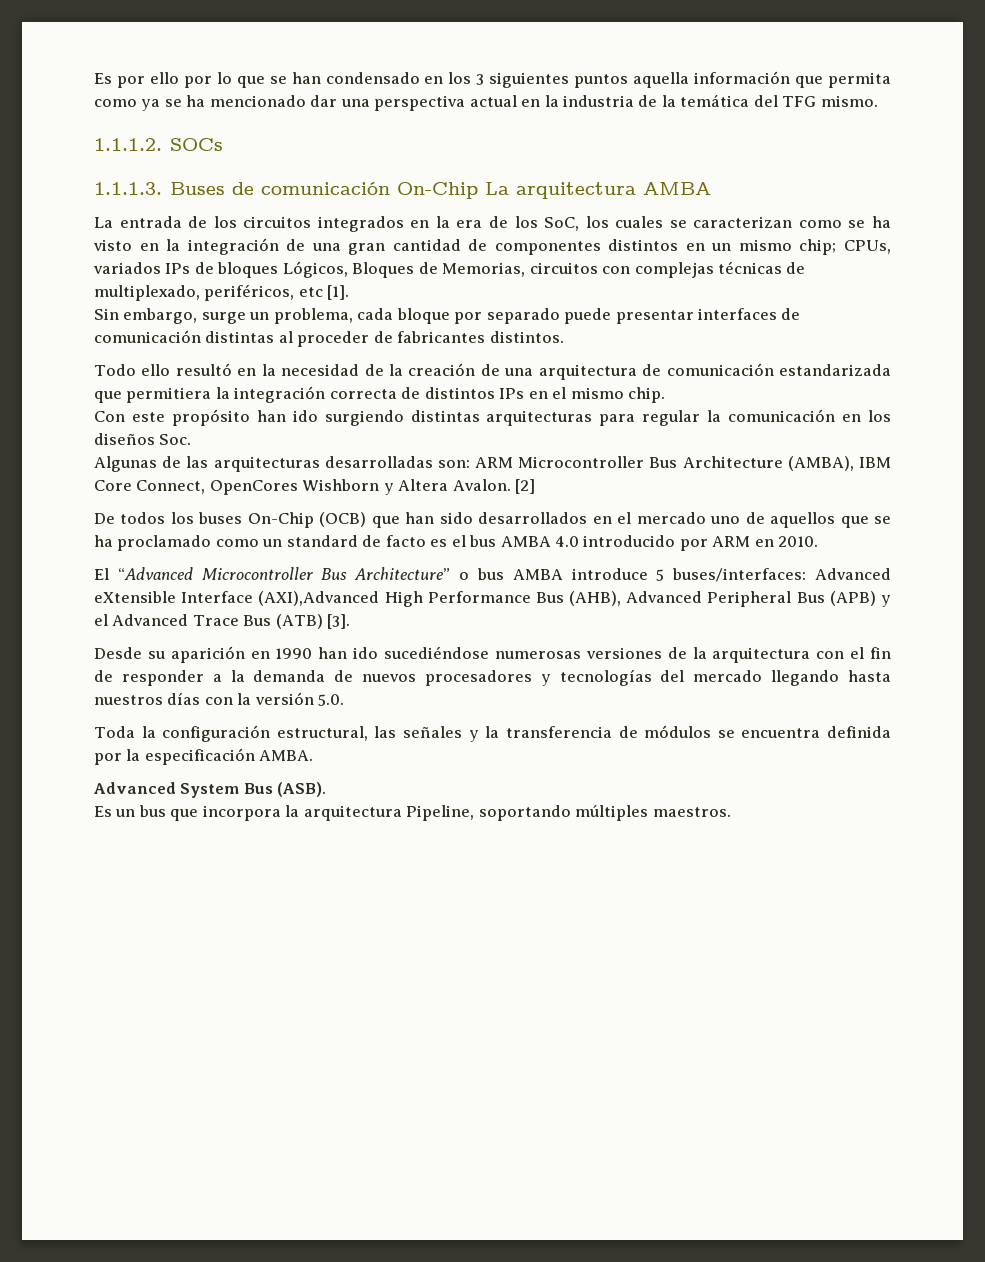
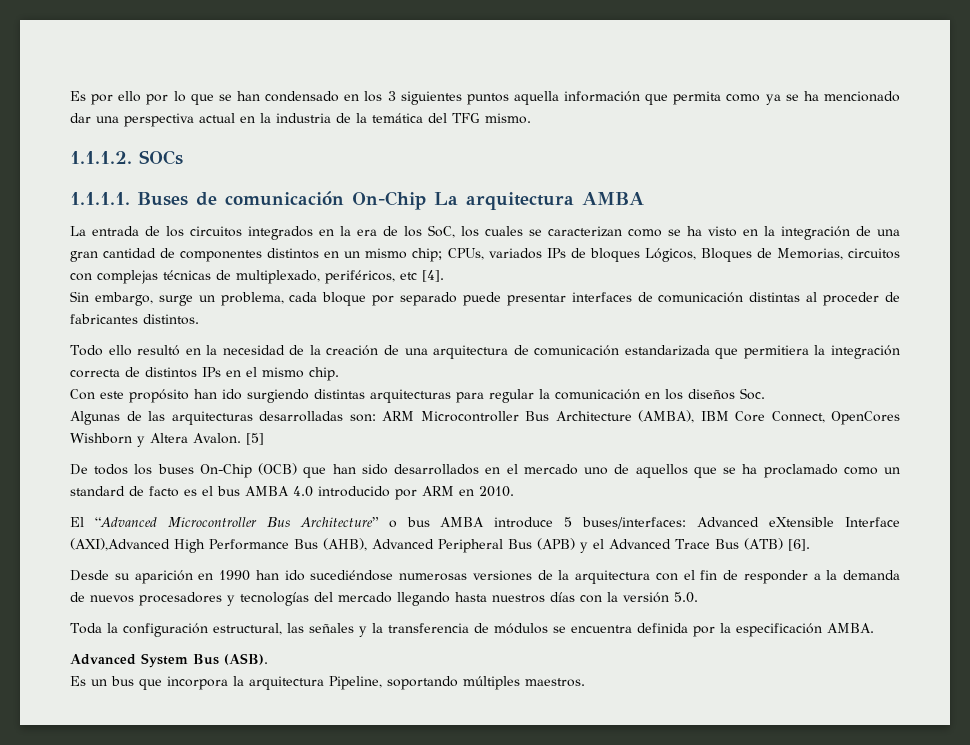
[94,182,162,195] 1.1.1.3. -> [70,192,130,205] 1.1.1.1.
[327,285,350,300] [1]. -> [422,270,444,282] [4].
[515,479,536,494] [2] -> [245,433,264,445] [5]
[327,614,351,629] [3]. -> [787,539,810,551] [6].

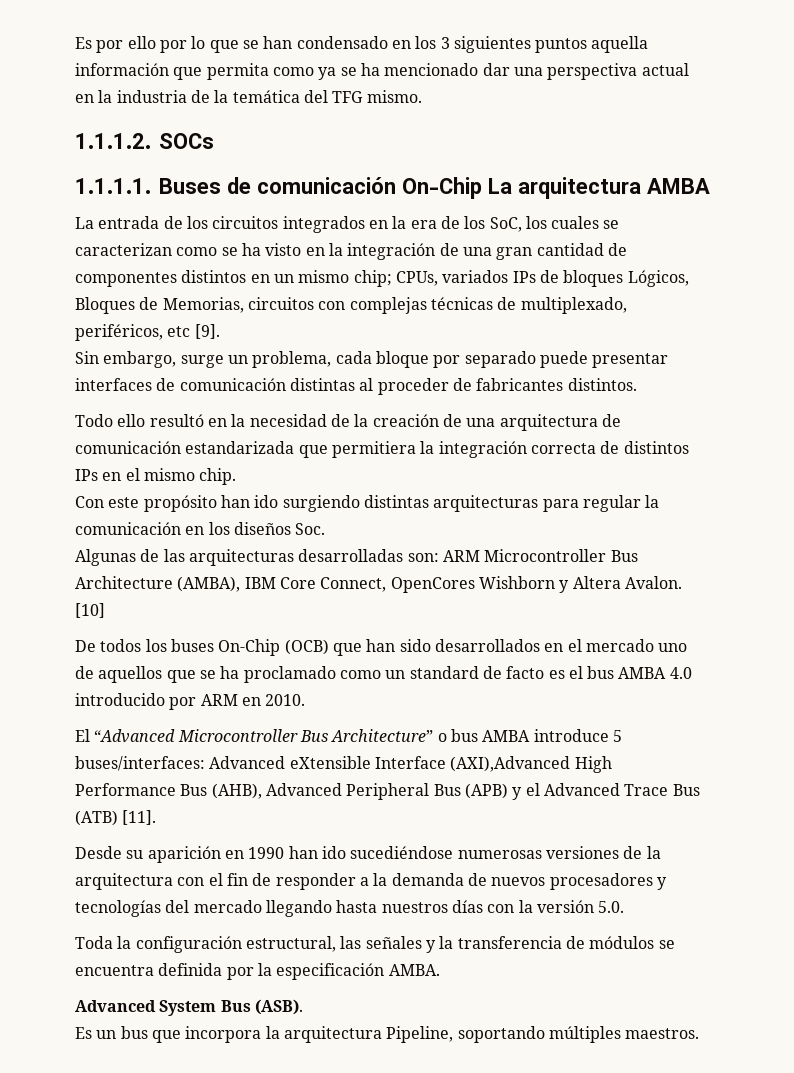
[422,270,444,282] [4]. -> [194,324,220,339] [9].
[245,433,264,445] [5] -> [75,603,105,618] [10]
[787,539,810,551] [6]. -> [122,810,157,825] [11].

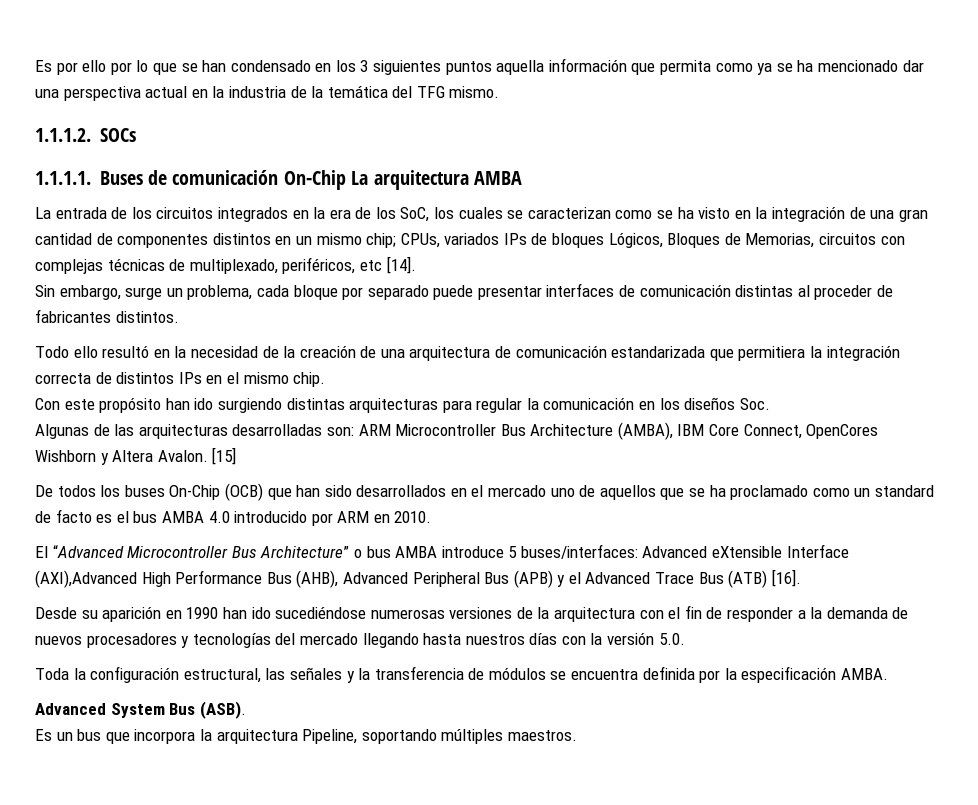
[194,324,220,339] [9]. -> [386,256,416,274] [14].
[75,603,105,618] [10] -> [212,447,237,465] [15]
[122,810,157,825] [11]. -> [771,569,801,587] [16].

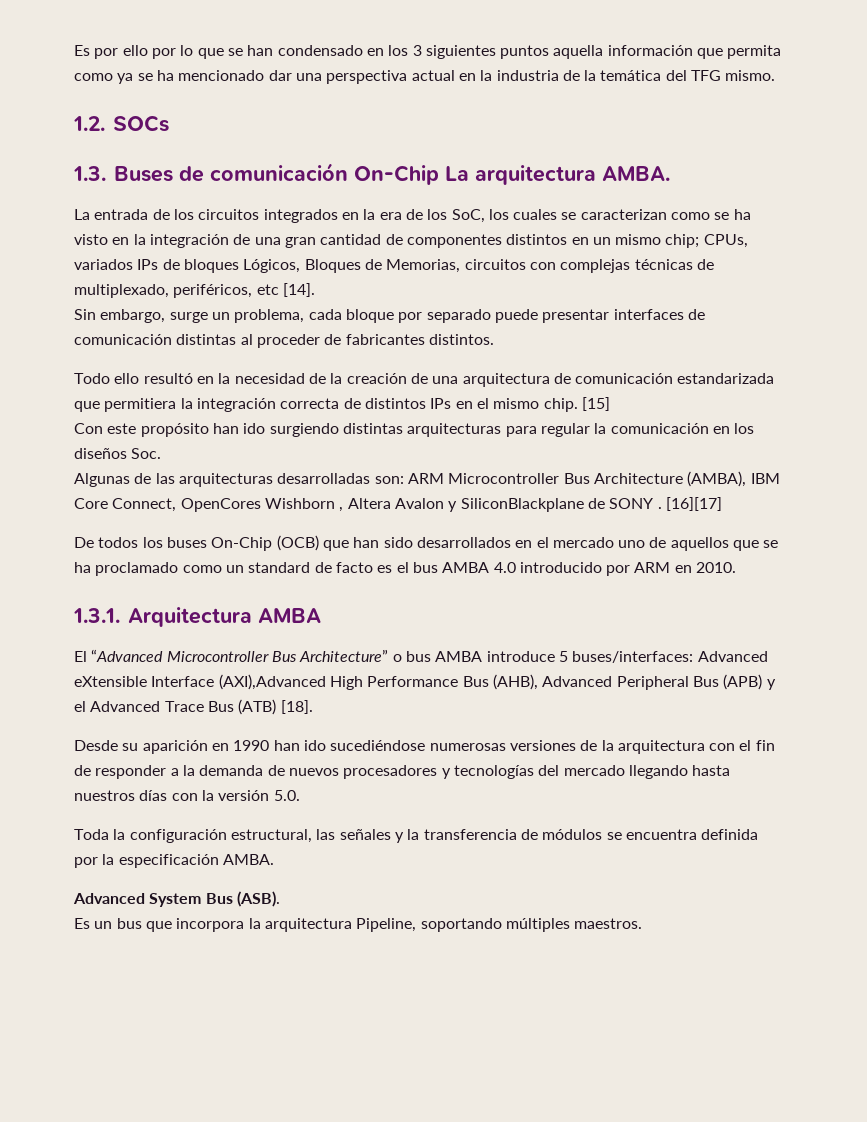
[35,128,91,142] 1.1.1.2. -> [73,116,105,131] 1.2.
[35,171,91,185] 1.1.1.1. -> [73,166,106,181] 1.3.
[473,171,522,185] AMBA -> [602,166,670,181] AMBA.
(326, 379) none -> [581,397,610,411] [15]
[100,447,237,465] y Altera Avalon. [15] -> [339,497,722,512] , Altera Avalon y SiliconBlackplane de SONY . [16][17]
(432, 517) none -> [73,607,321,627] // 1.3.1. Arquitectura AMBA
[771,569,801,587] [16]. -> [280,700,313,714] [18].

